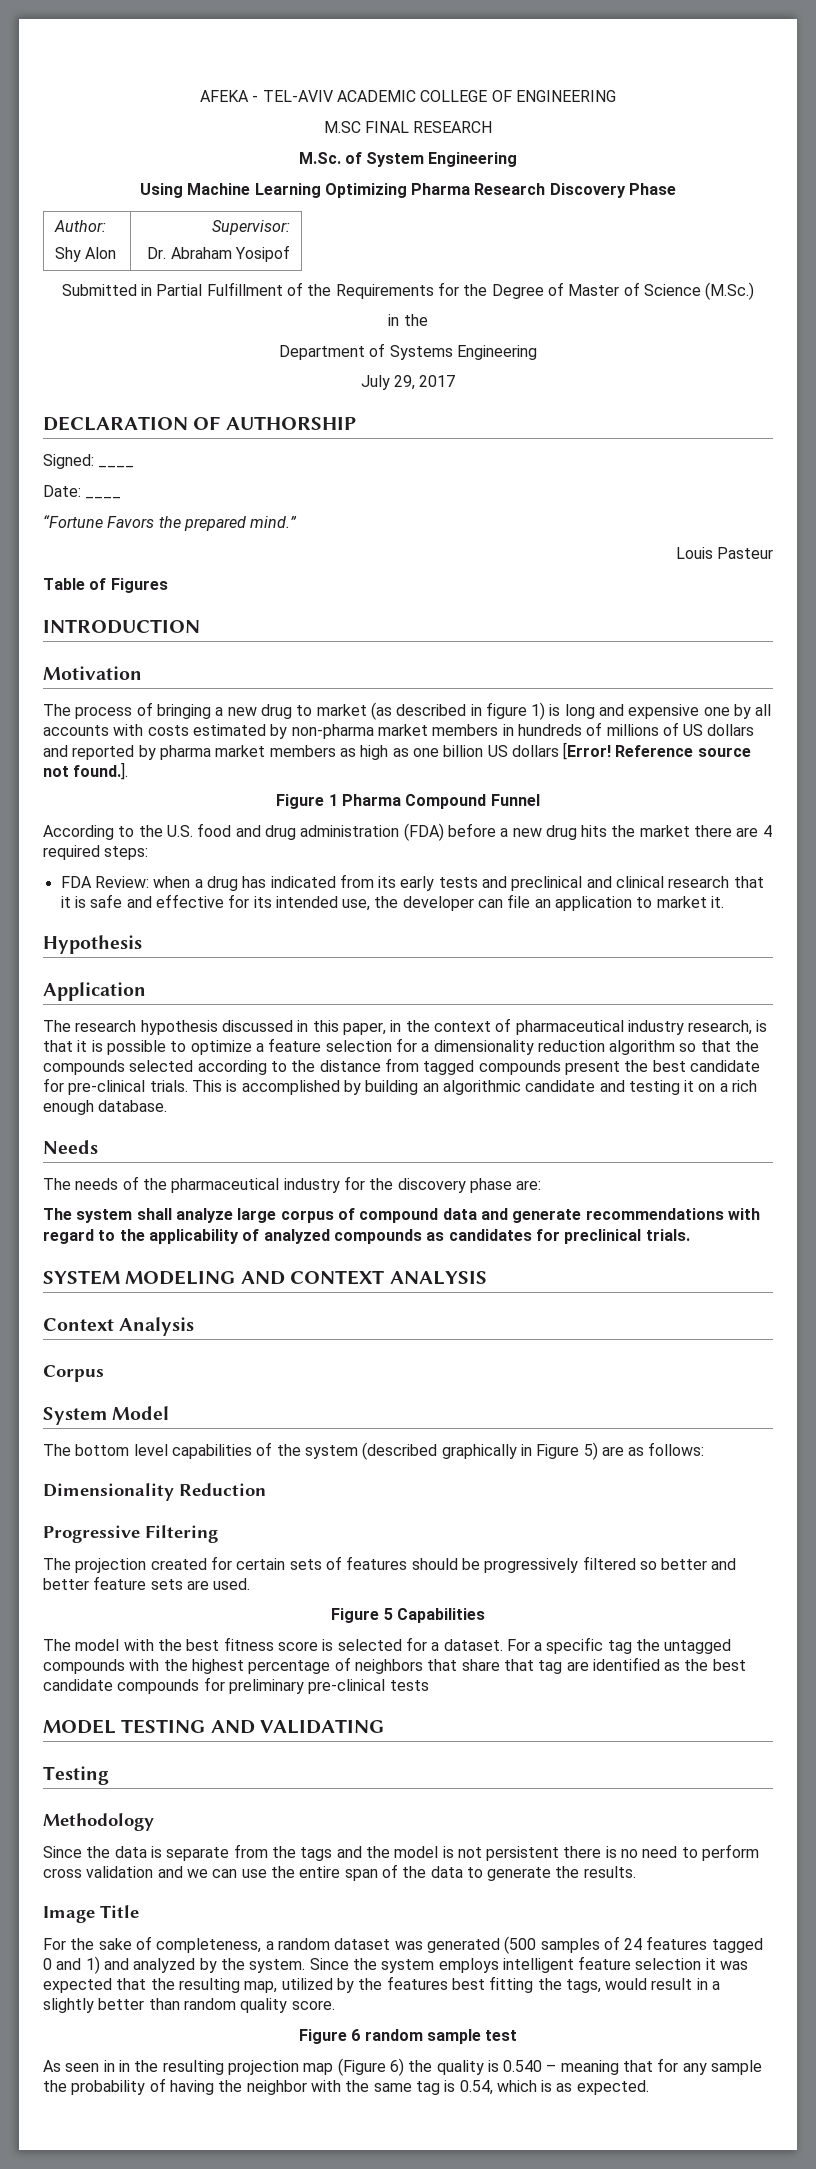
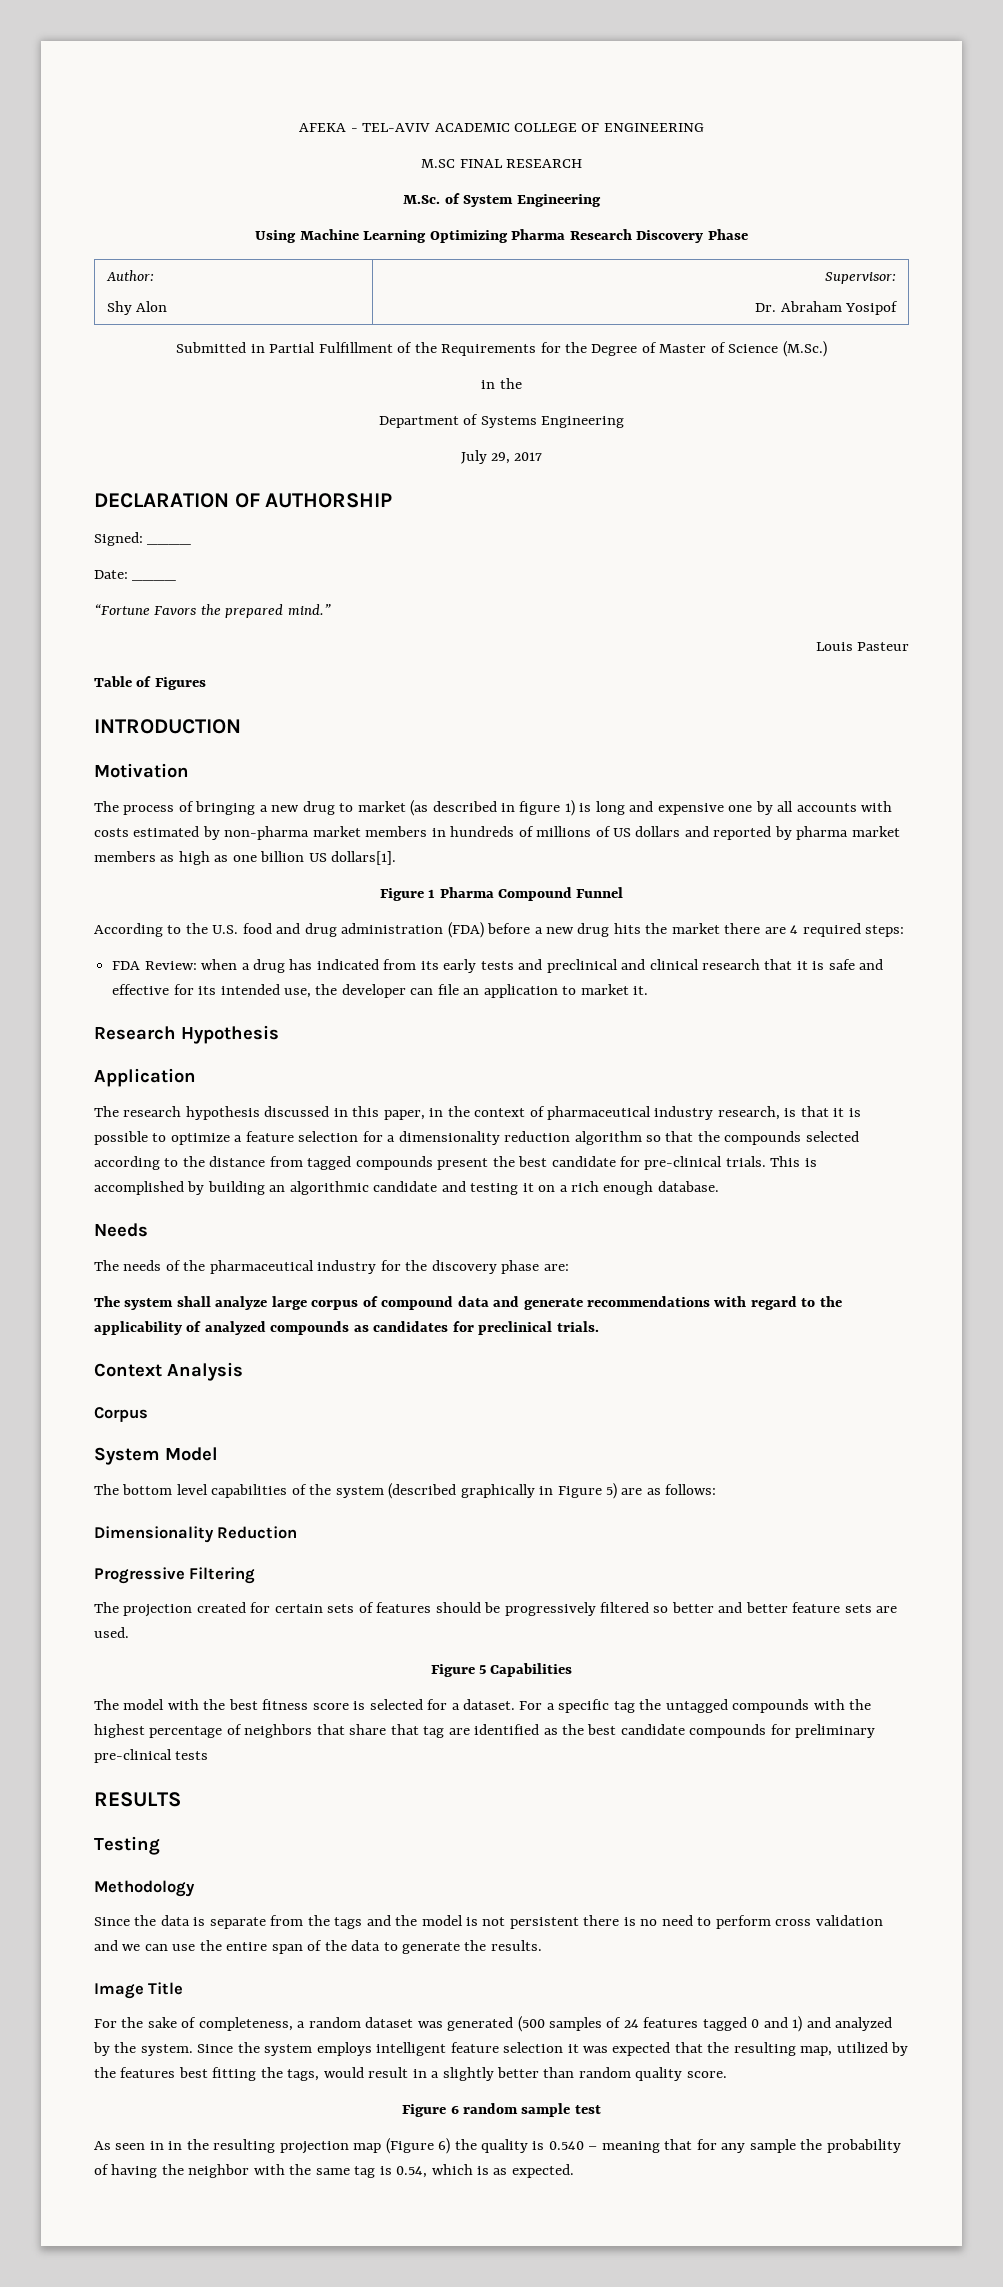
[511,742,751,760] [43,762,129,780] dollars [Error! Reference source not found.]. -> [331,851,397,865] dollars[1].
(725, 902) none -> [94,1026,176,1040] Research
[43,1270,487,1285] // SYSTEM MODELING AND CONTEXT ANALYSIS -> (599, 1326) none
[43,1719,385,1734] MODEL TESTING AND VALIDATING -> [94,1792,181,1807] RESULTS

